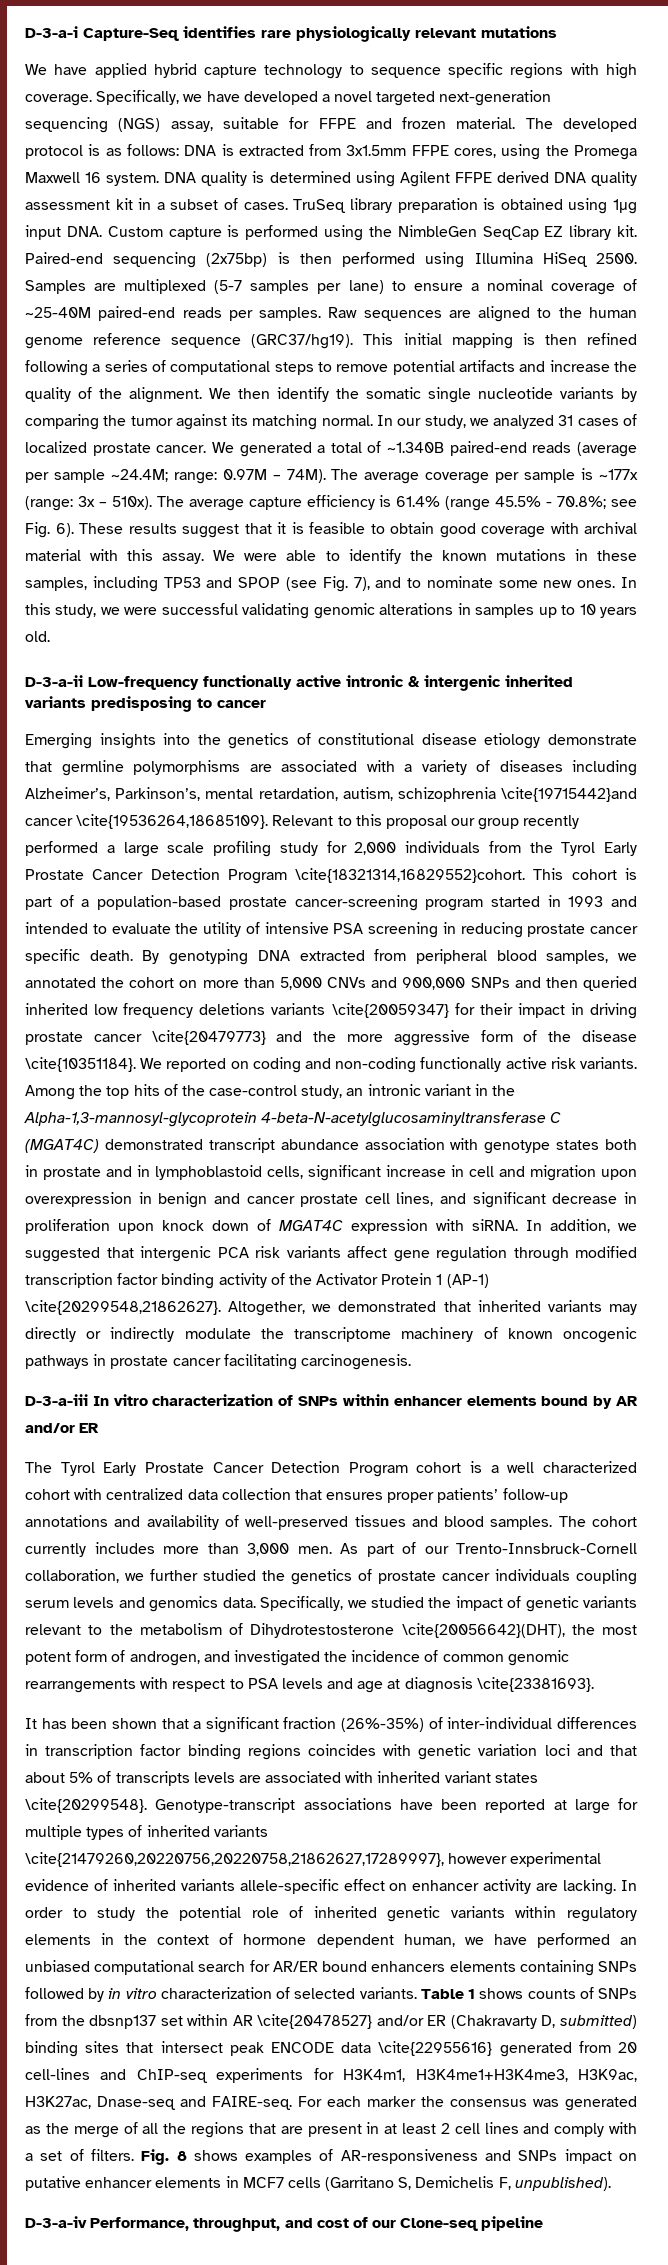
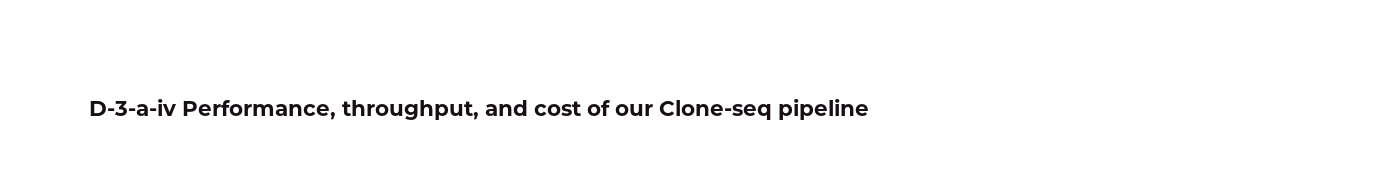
[25,26,557,42] [25,63,637,79] [25,90,552,106] [25,117,637,133] [25,144,637,160] [25,171,637,187] [25,198,638,214] [25,225,638,241] [25,252,637,268] [25,279,637,295] [25,306,637,322] [25,333,638,349] [25,360,637,376] [25,387,637,403] [25,414,638,430] [25,441,637,457] [25,468,638,484] [25,495,638,511] [25,522,637,538] [25,549,638,564] [25,576,638,592] [25,603,637,619] [25,631,50,642] [25,675,573,691] [25,696,266,712] [25,733,637,749] [25,760,637,776] [25,787,637,802] [25,814,580,830] [25,841,637,857] [25,868,637,884] [25,895,637,911] [25,922,638,938] [25,949,637,965] [25,976,637,991] [25,1003,638,1019] [25,1030,637,1046] [25,1057,637,1073] [25,1084,516,1100] [24,1112,562,1127] [25,1138,637,1154] [25,1165,637,1181] [25,1192,637,1208] [25,1219,637,1234] [25,1246,637,1262] [25,1273,489,1289] [25,1300,637,1316] [25,1327,637,1343] [25,1354,411,1370] [25,1394,638,1409] [25,1423,100,1433] [25,1461,637,1477] [25,1488,568,1503] [25,1515,637,1530] [25,1542,637,1557] [25,1569,637,1585] [25,1596,638,1612] [25,1623,637,1638] [25,1650,569,1666] [25,1677,594,1693] [25,1717,637,1733] [25,1744,637,1760] [25,1771,538,1786] [25,1798,638,1814] [25,1825,268,1840] [25,1852,602,1867] [25,1879,637,1895] [25,1906,637,1922] [25,1933,637,1948] [25,1960,637,1976] [25,1987,637,2002] [25,2014,637,2029] [25,2041,637,2057] [25,2068,637,2083] [25,2096,637,2111] [25,2122,637,2138] [25,2149,637,2165] [25,2176,611,2191] D-3-a-i Capture-Seq identifies rare physiologically relevant mutations // We have applied hybrid capture technology to sequence specific regions with high coverage. Specifically, we have developed a novel targeted next-generation sequencing (NGS) assay, suitable for FFPE and frozen material. The developed protocol is as follows: DNA is extracted from 3x1.5mm FFPE cores, using the Promega Maxwell 16 system. DNA quality is determined using Agilent FFPE derived DNA quality assessment kit in a subset of cases. TruSeq library preparation is obtained using 1μg input DNA. Custom capture is performed using the NimbleGen SeqCap EZ library kit. Paired-end sequencing (2x75bp) is then performed using Illumina HiSeq 2500. Samples are multiplexed (5-7 samples per lane) to ensure a nominal coverage of ~25-40M paired-end reads per samples. Raw sequences are aligned to the human genome reference sequence (GRC37/hg19). This initial mapping is then refined following a series of computational steps to remove potential artifacts and increase the quality of the alignment. We then identify the somatic single nucleotide variants by comparing the tumor against its matching normal. In our study, we analyzed 31 cases of localized prostate cancer. We generated a total of ~1.340B paired-end reads (average per sample ~24.4M; range: 0.97M – 74M). The average coverage per sample is ~177x (range: 3x – 510x). The average capture efficiency is 61.4% (range 45.5% - 70.8%; see Fig. 6). These results suggest that it is feasible to obtain good coverage with archival material with this assay. We were able to identify the known mutations in these samples, including TP53 and SPOP (see Fig. 7), and to nominate some new ones. In this study, we were successful validating genomic alterations in samples up to 10 years old. // D-3-a-ii Low-frequency functionally active intronic & intergenic inherited variants predisposing to cancer // Emerging insights into the genetics of constitutional disease etiology demonstrate that germline polymorphisms are associated with a variety of diseases including Alzheimer’s, Parkinson’s, mental retardation, autism, schizophrenia \cite{19715442}and cancer \cite{19536264,18685109}. Relevant to this proposal our group recently performed a large scale profiling study for 2,000 individuals from the Tyrol Early Prostate Cancer Detection Program \cite{18321314,16829552}cohort. This cohort is part of a population-based prostate cancer-screening program started in 1993 and intended to evaluate the utility of intensive PSA screening in reducing prostate cancer specific death. By genotyping DNA extracted from peripheral blood samples, we annotated the cohort on more than 5,000 CNVs and 900,000 SNPs and then queried inherited low frequency deletions variants \cite{20059347} for their impact in driving prostate cancer \cite{20479773} and the more aggressive form of the disease \cite{10351184}. We reported on coding and non-coding functionally active risk variants. Among the top hits of the case-control study, an intronic variant in the Alpha-1,3-mannosyl-glycoprotein 4-beta-N-acetylglucosaminyltransferase C (MGAT4C) demonstrated transcript abundance association with genotype states both in prostate and in lymphoblastoid cells, significant increase in cell and migration upon overexpression in benign and cancer prostate cell lines, and significant decrease in proliferation upon knock down of MGAT4C expression with siRNA. In addition, we suggested that intergenic PCA risk variants affect gene regulation through modified transcription factor binding activity of the Activator Protein 1 (AP-1) \cite{20299548,21862627}. Altogether, we demonstrated that inherited variants may directly or indirectly modulate the transcriptome machinery of known oncogenic pathways in prostate cancer facilitating carcinogenesis. // D-3-a-iii In vitro characterization of SNPs within enhancer elements bound by AR and/or ER // The Tyrol Early Prostate Cancer Detection Program cohort is a well characterized cohort with centralized data collection that ensures proper patients’ follow-up annotations and availability of well-preserved tissues and blood samples. The cohort currently includes more than 3,000 men. As part of our Trento-Innsbruck-Cornell collaboration, we further studied the genetics of prostate cancer individuals coupling serum levels and genomics data. Specifically, we studied the impact of genetic variants relevant to the metabolism of Dihydrotestosterone \cite{20056642}(DHT), the most potent form of androgen, and investigated the incidence of common genomic rearrangements with respect to PSA levels and age at diagnosis \cite{23381693}. // It has been shown that a significant fraction (26%-35%) of inter-individual differences in transcription factor binding regions coincides with genetic variation loci and that about 5% of transcripts levels are associated with inherited variant states \cite{20299548}. Genotype-transcript associations have been reported at large for multiple types of inherited variants \cite{21479260,20220756,20220758,21862627,17289997}, however experimental evidence of inherited variants allele-specific effect on enhancer activity are lacking. In order to study the potential role of inherited genetic variants within regulatory elements in the context of hormone dependent human, we have performed an unbiased computational search for AR/ER bound enhancers elements containing SNPs followed by in vitro characterization of selected variants. Table 1 shows counts of SNPs from the dbsnp137 set within AR \cite{20478527} and/or ER (Chakravarty D, submitted) binding sites that intersect peak ENCODE data \cite{22955616} generated from 20 cell-lines and ChIP-seq experiments for H3K4m1, H3K4me1+H3K4me3, H3K9ac, H3K27ac, Dnase-seq and FAIRE-seq. For each marker the consensus was generated as the merge of all the regions that are present in at least 2 cell lines and comply with a set of filters. Fig. 8 shows examples of AR-responsiveness and SNPs impact on putative enhancer elements in MCF7 cells (Garritano S, Demichelis F, unpublished). // -> (89, 107) none

